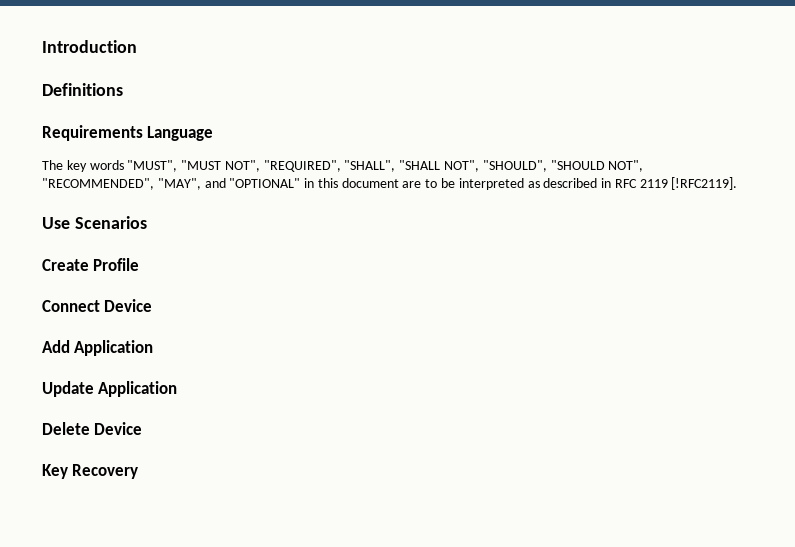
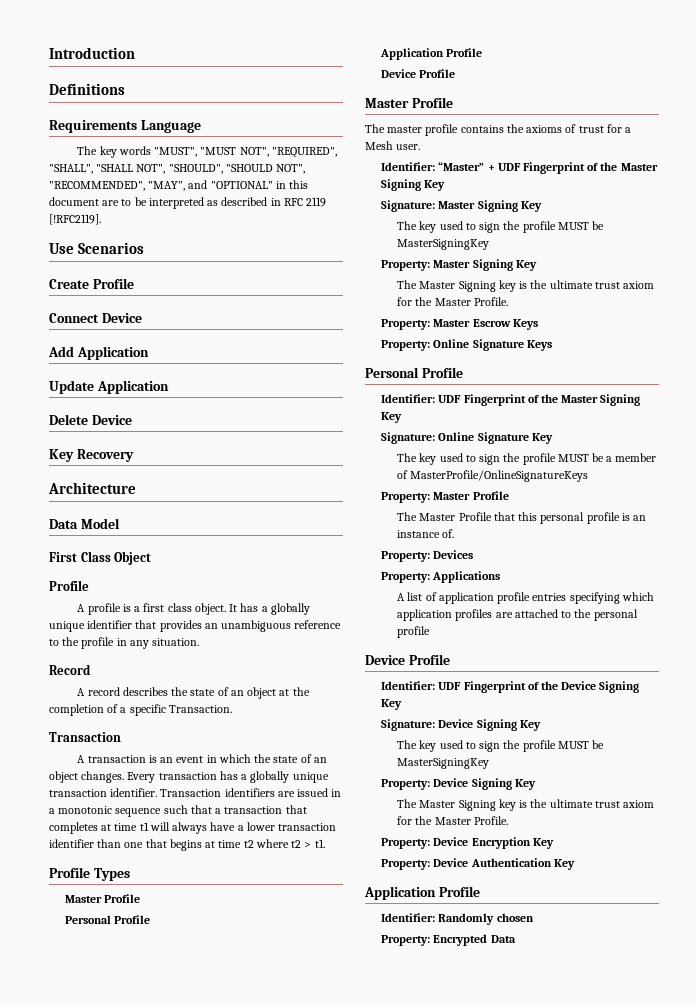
(139, 471) none -> [48,482,136,494] [49,518,120,529] [49,551,152,565] [49,580,89,591] [77,603,310,615] [49,620,342,632] [49,637,200,649] [49,664,91,675] [77,687,310,699] [49,704,232,716] [49,732,121,742] [77,754,327,763] [49,771,329,783] [49,788,342,797] [49,805,307,817] [49,822,337,834] [49,839,325,851] [49,867,130,881] [65,894,141,903] [65,915,151,924] [380,48,483,60] [381,69,456,78] [365,97,453,108] [365,124,632,136] [365,141,421,150] [381,162,658,174] [381,179,446,191] [381,200,542,212] [397,221,604,233] [397,239,490,250] [381,259,537,271] [397,280,654,292] [397,297,508,306] [381,319,538,330] [381,339,552,351] [365,367,463,378] [381,394,641,406] [381,412,403,423] [381,432,553,444] [397,453,657,465] [397,470,589,482] [381,491,509,503] [397,512,646,524] [397,529,455,538] [381,550,474,562] [381,571,501,583] [397,592,654,604] [397,609,638,621] [397,626,431,638] [365,654,450,665] [381,681,640,693] [381,699,403,710] [381,719,541,731] [397,740,604,752] [397,758,490,769] [381,778,536,790] [397,799,654,811] [397,816,508,825] [381,837,554,849] [381,858,575,870] [364,886,480,900] [381,913,534,925] [381,934,516,946] // Architecture // Data Model // First Class Object // Profile // A profile is a first class object. It has a globally unique identifier that provides an unambiguous reference to the profile in any situation. // Record // A record describes the state of an object at the completion of a specific Transaction. // Transaction // A transaction is an event in which the state of an object changes. Every transaction has a globally unique transaction identifier. Transaction identifiers are issued in a monotonic sequence such that a transaction that completes at time t1 will always have a lower transaction identifier than one that begins at time t2 where t2 > t1. // Profile Types // Master Profile // Personal Profile // Application Profile // Device Profile // Master Profile // The master profile contains the axioms of trust for a Mesh user. // Identifier: “Master” + UDF Fingerprint of the Master Signing Key // Signature: Master Signing Key // The key used to sign the profile MUST be MasterSigningKey // Property: Master Signing Key // The Master Signing key is the ultimate trust axiom for the Master Profile. // Property: Master Escrow Keys // Property: Online Signature Keys // Personal Profile // Identifier: UDF Fingerprint of the Master Signing Key // Signature: Online Signature Key // The key used to sign the profile MUST be a member of MasterProfile/OnlineSignatureKeys // Property: Master Profile // The Master Profile that this personal profile is an instance of. // Property: Devices // Property: Applications // A list of application profile entries specifying which application profiles are attached to the personal profile // Device Profile // Identifier: UDF Fingerprint of the Device Signing Key // Signature: Device Signing Key // The key used to sign the profile MUST be MasterSigningKey // Property: Device Signing Key // The Master Signing key is the ultimate trust axiom for the Master Profile. // Property: Device Encryption Key // Property: Device Authentication Key // Application Profile // Identifier: Randomly chosen // Property: Encrypted Data

